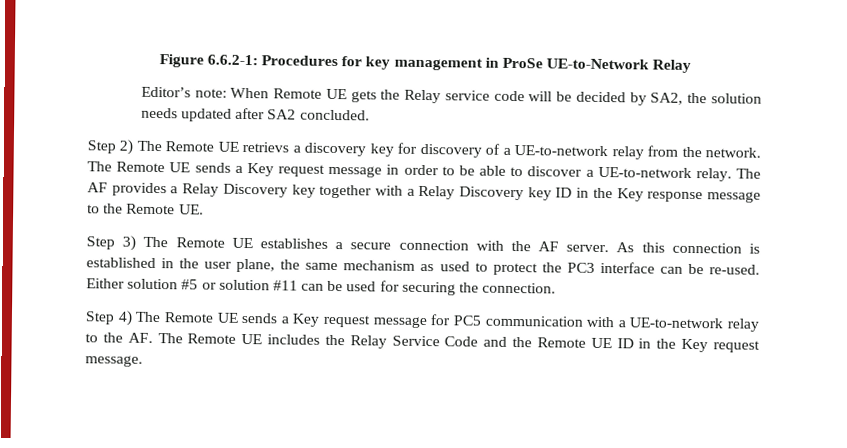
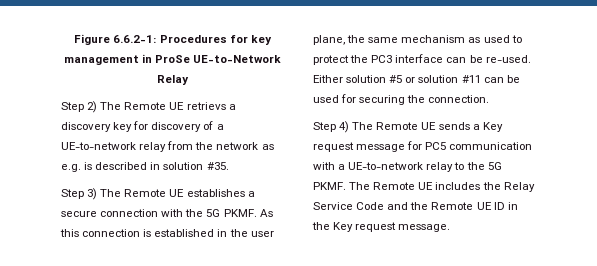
[140,86,762,106] [140,107,370,122] // Editor’s note: When Remote UE gets the Relay service code will be decided by SA2, the solution needs updated after SA2 concluded. -> (189, 80) none
[705,147,762,158] [87,161,761,182] [87,182,761,203] [87,203,204,215] network. The Remote UE sends a Key request message in order to be able to discover a UE-to-network relay. The AF provides a Relay Discovery key together with a Relay Discovery key ID in the Key response message to the Remote UE. -> [216,142,274,150] [61,162,229,172] network as e.g. is described in solution #35.
[538,241,610,253] AF server. -> [206,209,257,217] 5G PKMF.
[127,332,153,343] AF. -> [487,162,502,170] [313,182,346,190] 5G PKMF.

